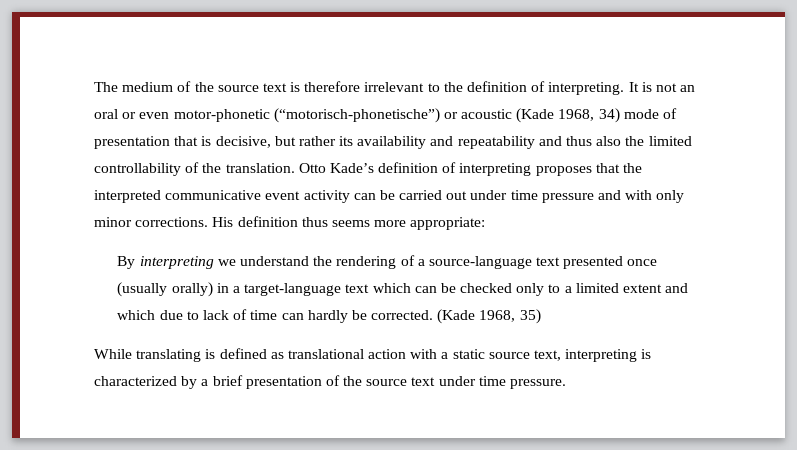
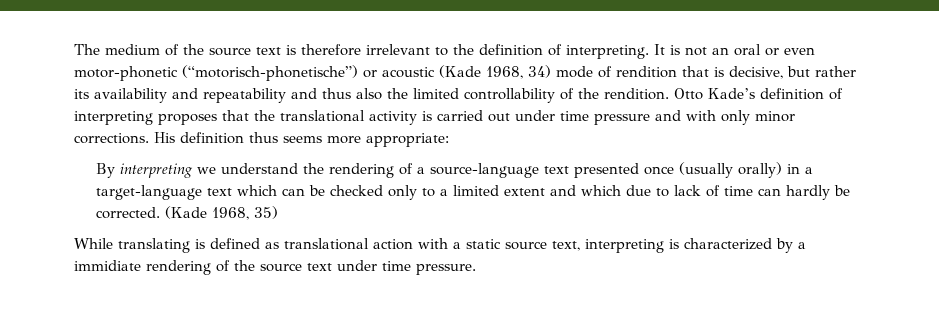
[94,136,170,149] presentation -> [616,66,677,78] rendition
[225,163,295,173] translation. -> [604,88,669,100] rendition.
[94,190,395,203] interpreted communicative event activity can be -> [280,110,432,125] translational activity is
[212,375,322,389] brief presentation -> [74,260,211,275] immidiate rendering

